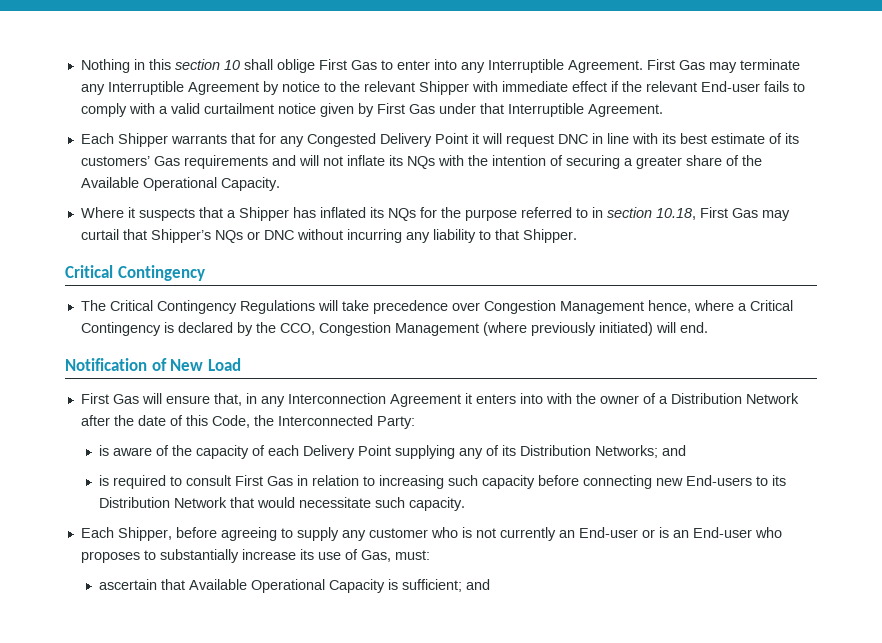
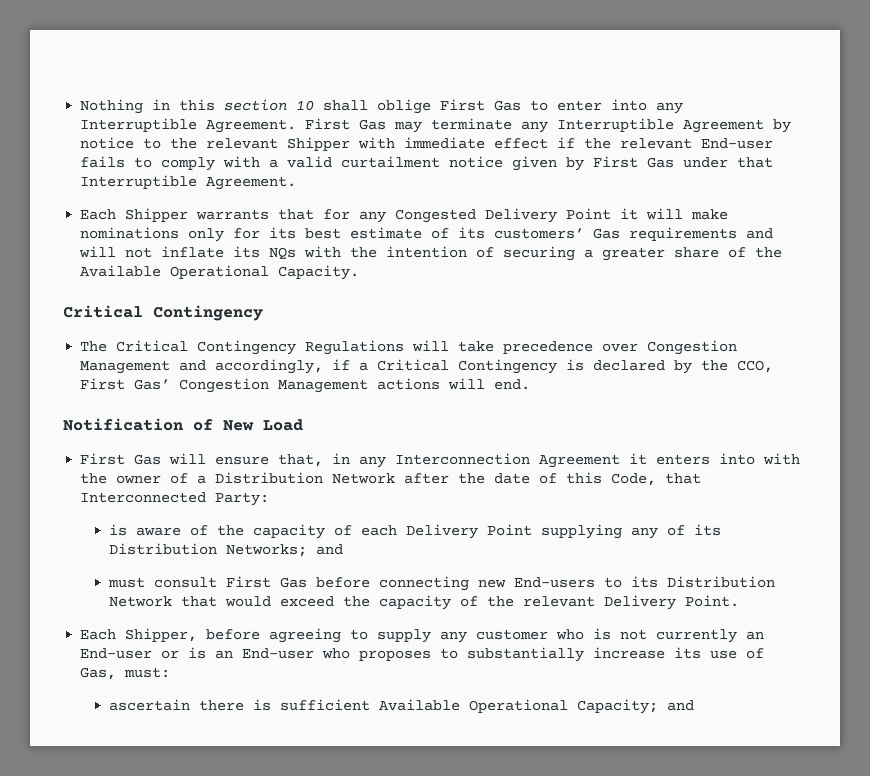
[505,133,658,147] request DNC in line with -> [691,209,729,220] [80,227,261,242] make nominations only for
[80,207,790,221] [80,229,577,243] // Where it suspects that a Shipper has inflated its NQs for the purpose referred to in section 10.18, First Gas may curtail that Shipper’s NQs or DNC without incurring any liability to that Shipper. -> (360, 272) none
[647,300,734,313] hence, where -> [179,359,351,374] and accordingly, if
[318,322,653,336] Congestion Management (where previously initiated) -> [80,378,441,393] First Gas’ Congestion Management actions
[253,415,274,426] the -> [665,473,702,484] that
[98,475,535,489] is required to consult First Gas in relation to increasing such capacity -> [108,576,308,588] must consult First Gas
[298,497,465,511] necessitate such capacity. -> [280,595,740,610] exceed the capacity of the relevant Delivery Point.
[160,579,462,593] that Available Operational Capacity is sufficient; -> [199,699,659,714] there is sufficient Available Operational Capacity;

